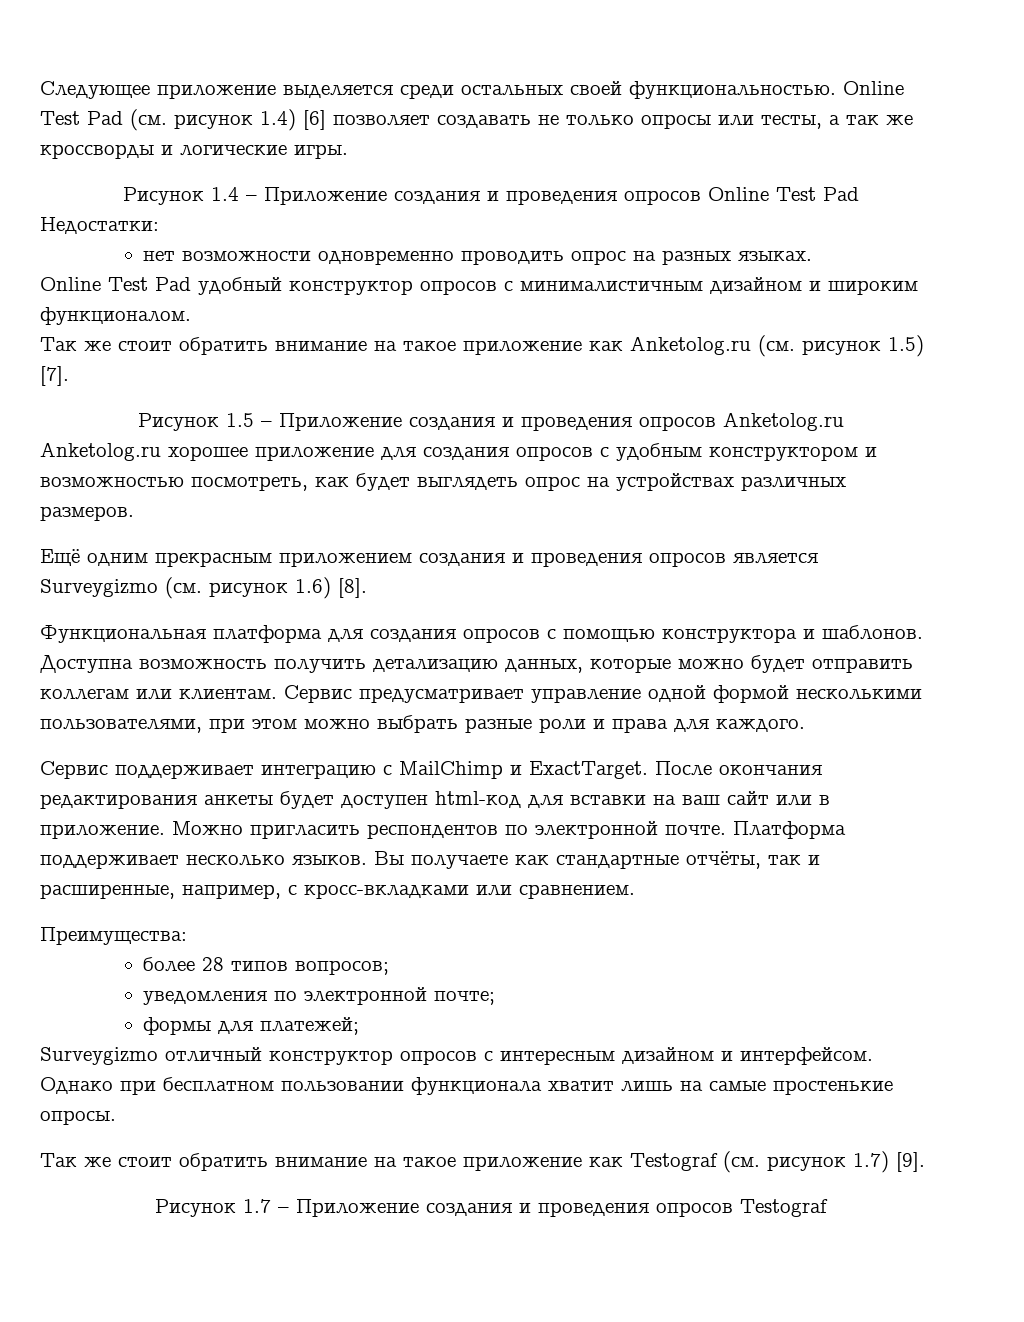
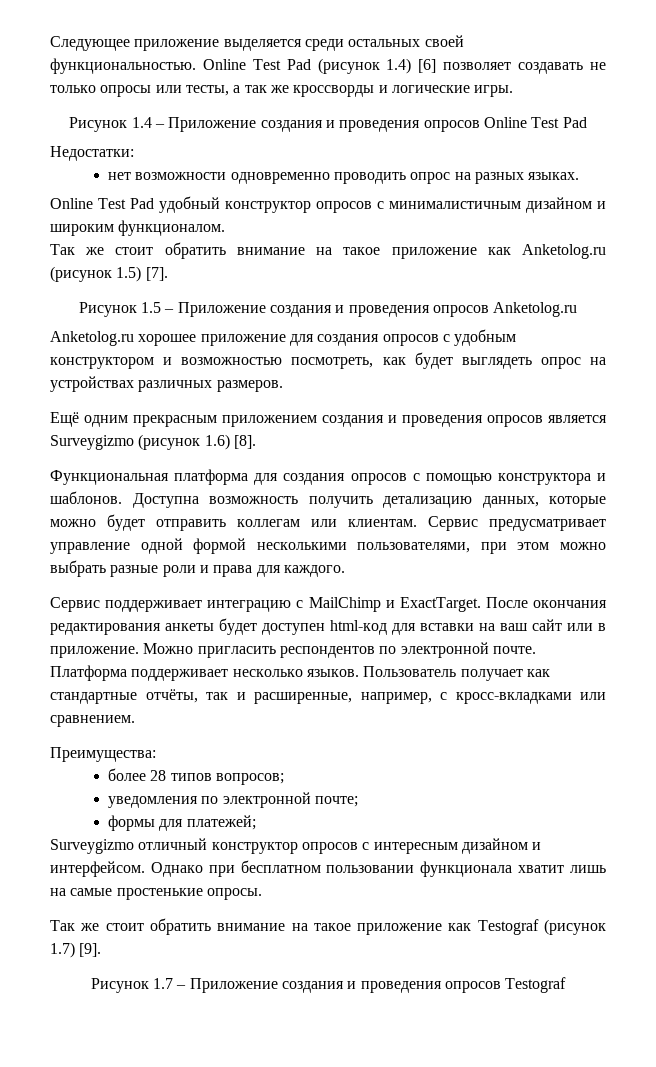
[130,109,253,131] (см. рисунок -> [317,58,380,74] (рисунок
[758,335,881,357] (см. рисунок -> [50,266,112,282] (рисунок
[165,577,288,599] (см. рисунок -> [138,434,201,450] (рисунок
[374,851,508,869] Вы получаете -> [363,666,523,681] Пользователь получает
[723,1151,846,1173] (см. рисунок -> [544,919,607,935] (рисунок

